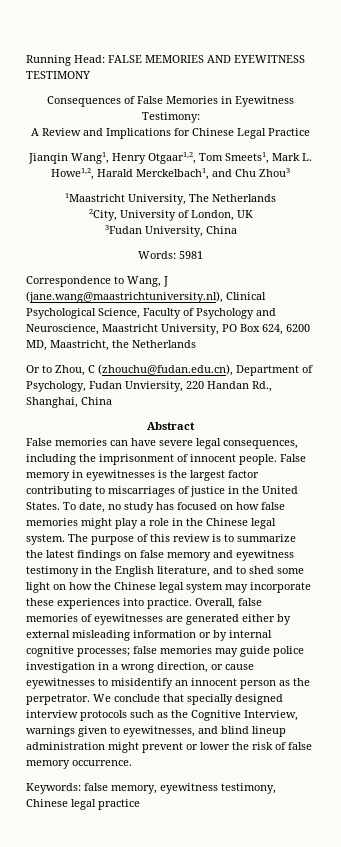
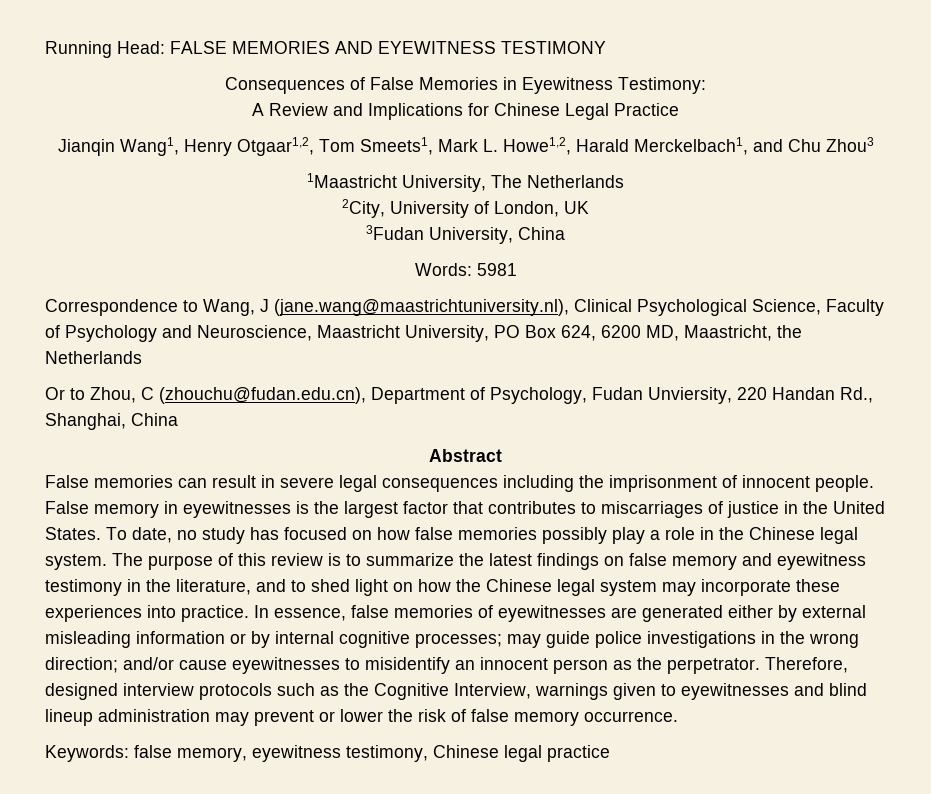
[131,438,156,446] have -> [212,475,275,488] result in
[223,440,298,449] consequences, -> [382,478,498,492] consequences
[26,486,92,497] contributing -> [453,501,576,514] that contributes
[81,518,112,529] might -> [542,527,607,544] possibly
[115,566,154,577] English -> (171, 585) none
[277,568,304,574] some -> (350, 585) none
[195,598,235,609] Overall, -> [254,605,346,621] In essence,
[133,646,212,654] false memories -> (502, 640) none
[26,662,223,673] investigation in a wrong direction, or -> [647,631,859,648] [45,657,174,673] investigations in the wrong direction; and/or
[93,694,233,705] We conclude that specially -> [765,657,848,673] Therefore,
[123,726,195,737] eyewitnesses, -> [681,683,789,700] eyewitnesses
[108,742,139,753] might -> [215,712,249,726] may

